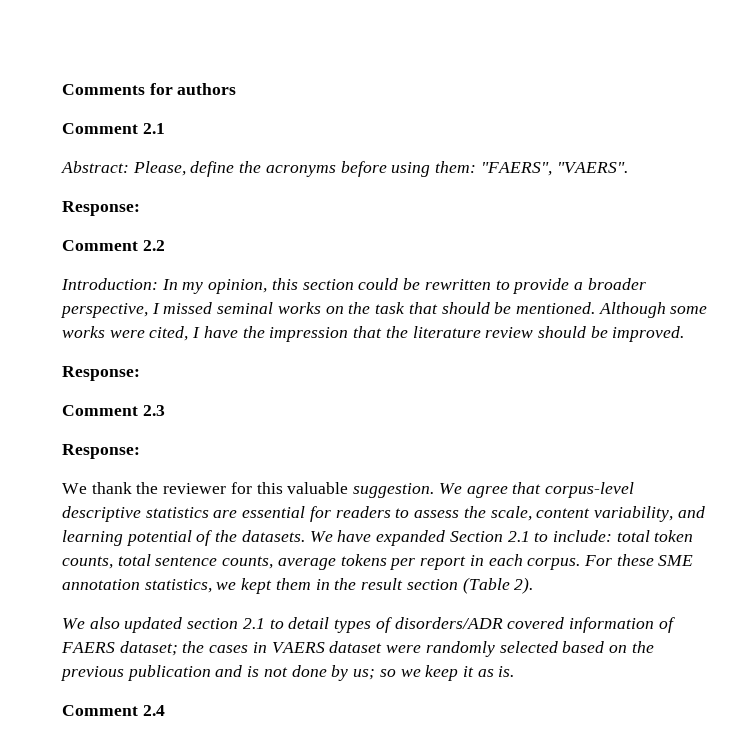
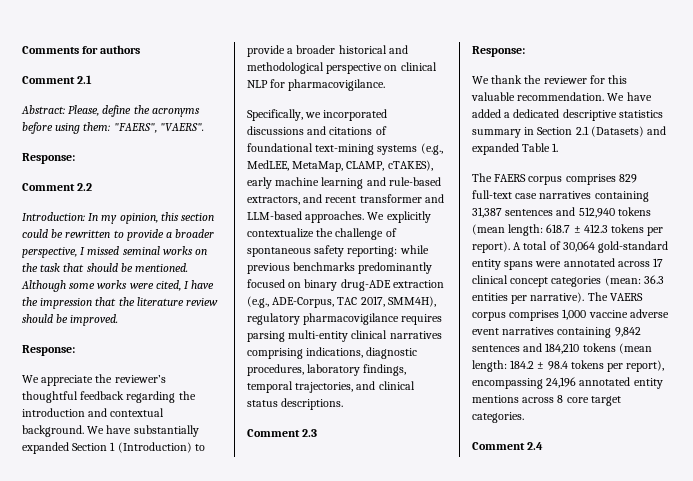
(140, 373) none -> [22,374,166,386] [22,391,196,403] [22,408,165,417] [22,425,199,437] [22,442,205,454] [247,45,408,57] [247,62,437,74] [247,79,386,91] [247,109,388,121] [247,126,387,135] [247,143,443,155] [247,160,433,172] [247,177,441,189] [247,194,444,205] [247,211,431,223] [247,228,397,240] [247,245,429,257] [247,262,433,274] [247,279,444,291] [247,296,436,308] [247,313,443,325] [247,330,442,342] [247,347,418,359] [247,364,407,376] [247,381,415,393] [247,398,344,410] // We appreciate the reviewer’s thoughtful feedback regarding the introduction and contextual background. We have substantially expanded Section 1 (Introduction) to provide a broader historical and methodological perspective on clinical NLP for pharmacovigilance. // Specifically, we incorporated discussions and citations of foundational text-mining systems (e.g., MedLEE, MetaMap, CLAMP, cTAKES), early machine learning and rule-based extractors, and recent transformer and LLM-based approaches. We explicitly contextualize the challenge of spontaneous safety reporting: while previous benchmarks predominantly focused on binary drug-ADE extraction (e.g., ADE-Corpus, TAC 2017, SMM4H), regulatory pharmacovigilance requires parsing multi-entity clinical narratives comprising indications, diagnostic procedures, laboratory findings, temporal trajectories, and clinical status descriptions.
[353,482,634,498] [62,506,705,522] [62,530,694,546] [62,554,694,570] [62,577,534,594] [62,617,675,633] [61,641,654,657] [60,665,515,681] suggestion. We agree that corpus-level descriptive statistics are essential for readers to assess the scale, content variability, and learning potential of the datasets. We have expanded Section 2.1 to include: total token counts, total sentence counts, average tokens per report in each corpus. For these SME annotation statistics, we kept them in the result section (Table 2). // We also updated section 2.1 to detail types of disorders/ADR covered information of FAERS dataset; the cases in VAERS dataset were randomly selected based on the previous publication and is not done by us; so we keep it as is. -> [517,92,652,101] [472,109,663,121] [472,126,667,138] [472,143,559,155] [472,173,637,185] [472,190,649,202] [472,207,651,218] [472,224,664,236] [472,241,669,253] [472,258,664,270] [472,275,664,287] [472,292,643,304] [472,309,669,321] [472,327,641,338] [472,343,652,354] [472,360,665,372] [472,377,663,389] [472,395,621,406] [472,412,524,423] recommendation. We have added a dedicated descriptive statistics summary in Section 2.1 (Datasets) and expanded Table 1. // The FAERS corpus comprises 829 full-text case narratives containing 31,387 sentences and 512,940 tokens (mean length: 618.7 ± 412.3 tokens per report). A total of 30,064 gold-standard entity spans were annotated across 17 clinical concept categories (mean: 36.3 entities per narrative). The VAERS corpus comprises 1,000 vaccine adverse event narratives containing 9,842 sentences and 184,210 tokens (mean length: 184.2 ± 98.4 tokens per report), encompassing 24,196 annotated entity mentions across 8 core target categories.

